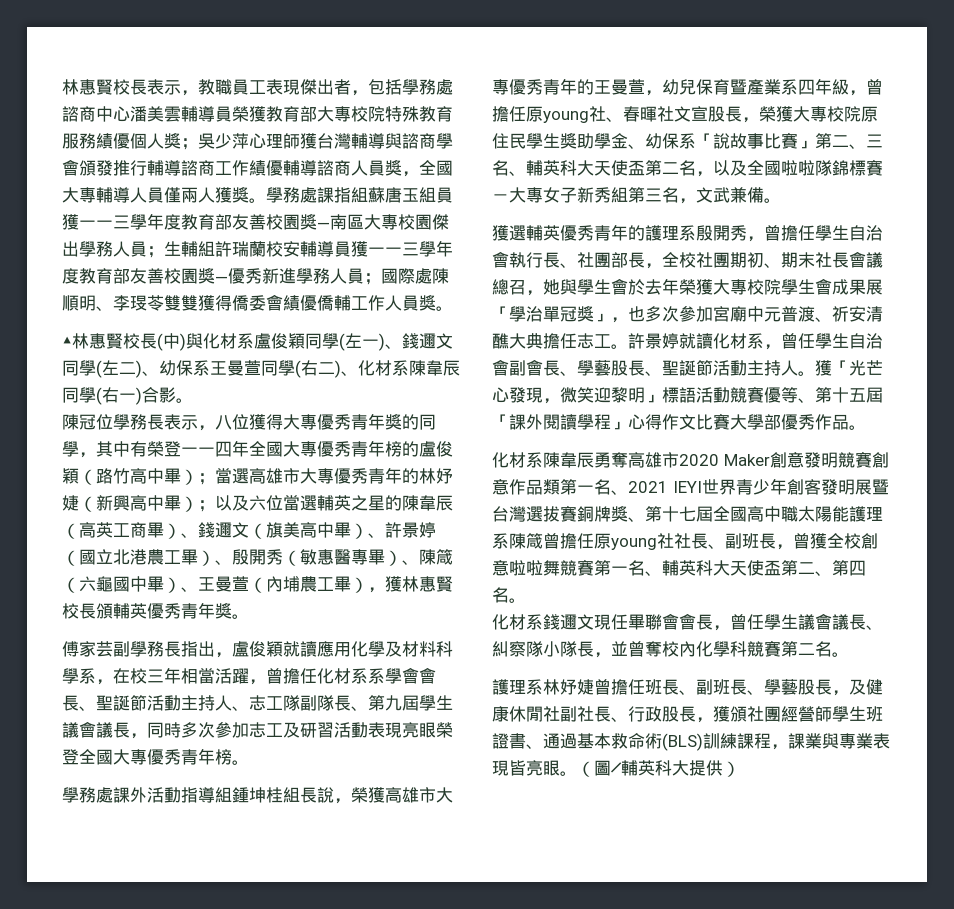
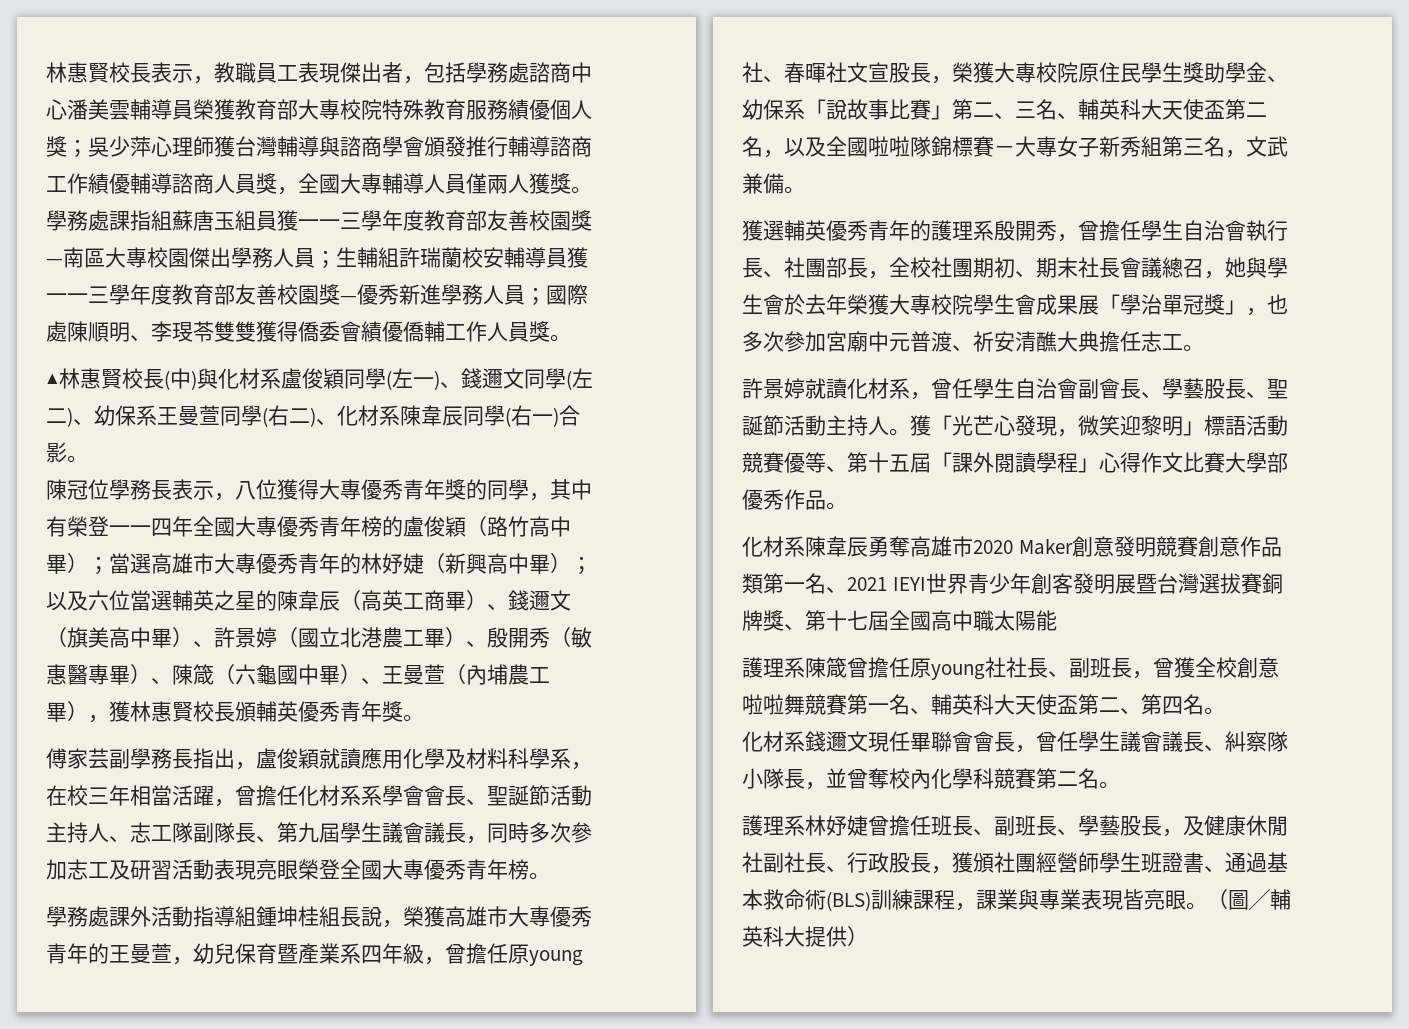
(628, 346) none -> (1204, 348) //
(849, 514) none -> (1057, 620) //

